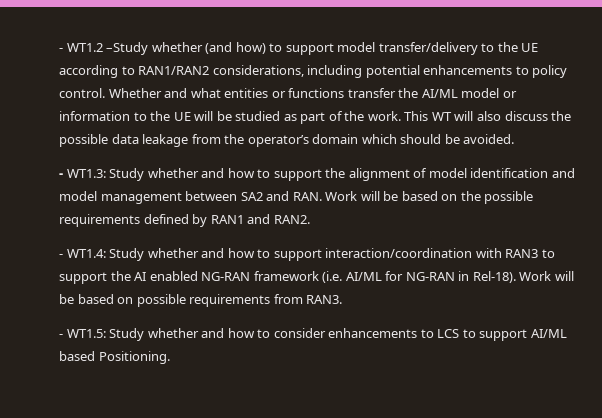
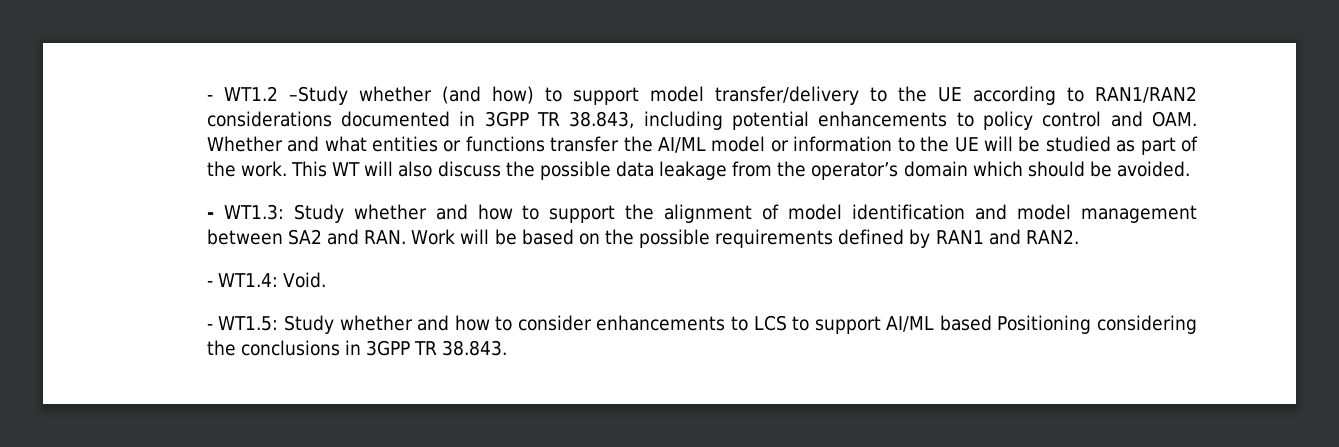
[212,65,304,77] considerations, -> [206,111,635,129] considerations documented in 3GPP TR 38.843,
[59,88,106,98] control. -> [1042,111,1197,127] control and OAM.
[109,248,555,261] [59,271,574,284] [59,294,343,307] Study whether and how to support interaction/coordination with RAN3 to support the AI enabled NG-RAN framework (i.e. AI/ML for NG-RAN in Rel-18). Work will be based on possible requirements from RAN3. -> [283,272,327,288] Void.
[98,351,170,364] Positioning. -> [997,315,1197,334] [206,340,508,356] Positioning considering the conclusions in 3GPP TR 38.843.

